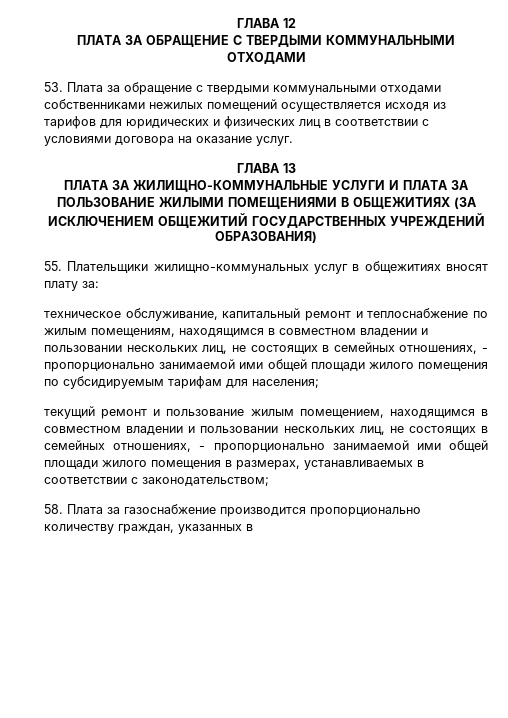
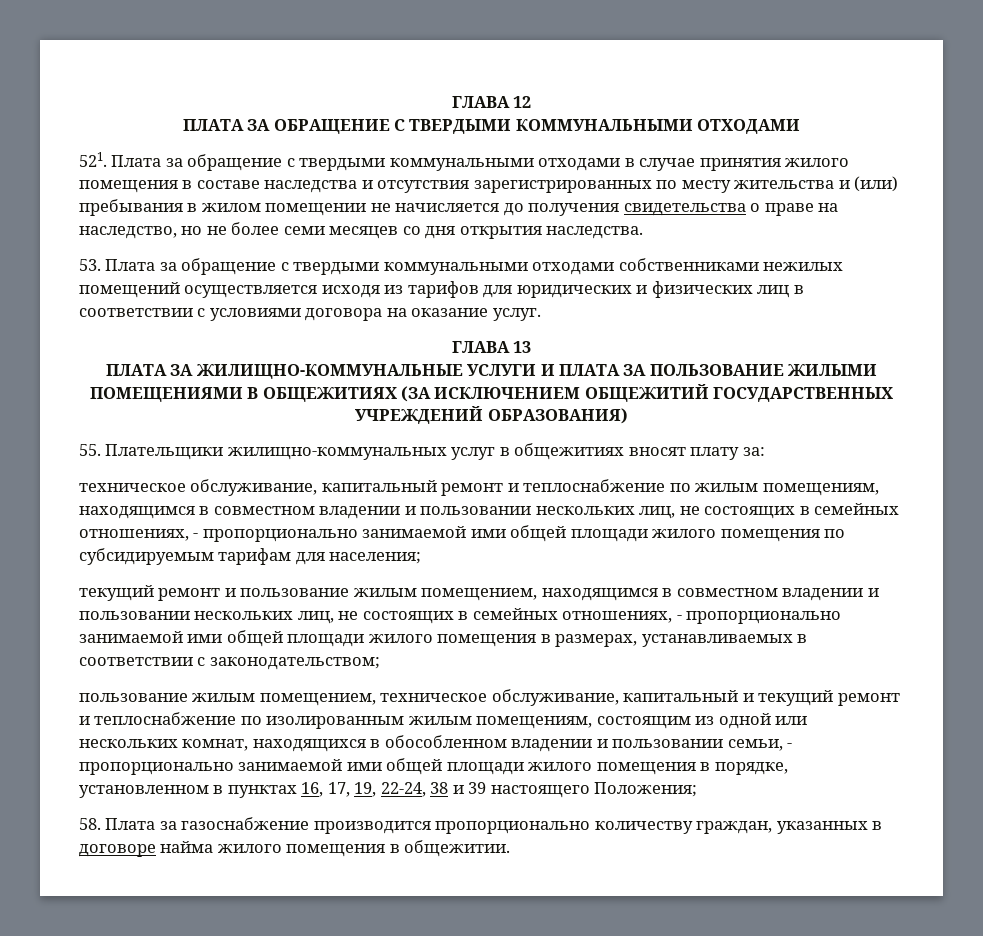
(306, 58) none -> [79,152,850,171] [79,176,899,193] [79,199,839,216] [79,222,644,239] // 521. Плата за обращение с твердыми коммунальными отходами в случае принятия жилого помещения в составе наследства и отсутствия зарегистрированных по месту жительства и (или) пребывания в жилом помещении не начисляется до получения свидетельства о праве на наследство, но не более семи месяцев со дня открытия наследства.
(269, 481) none -> [79,689,900,706] [79,712,808,729] [79,735,793,752] [79,758,788,775] [79,782,698,798] // пользование жилым помещением, техническое обслуживание, капитальный и текущий ремонт и теплоснабжение по изолированным жилым помещениям, состоящим из одной или нескольких комнат, находящихся в обособленном владении и пользовании семьи, - пропорционально занимаемой ими общей площади жилого помещения в порядке, установленном в пунктах 16, 17, 19, 22-24, 38 и 39 настоящего Положения;
(253, 527) none -> [79,840,511,857] договоре найма жилого помещения в общежитии.

